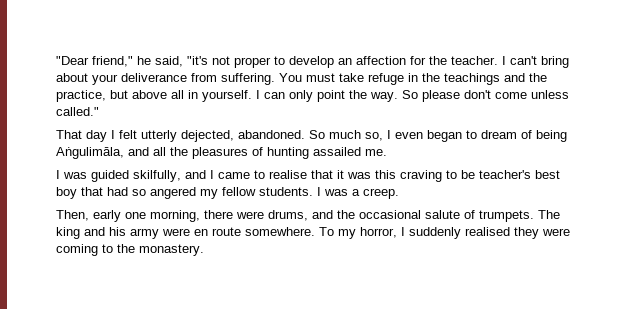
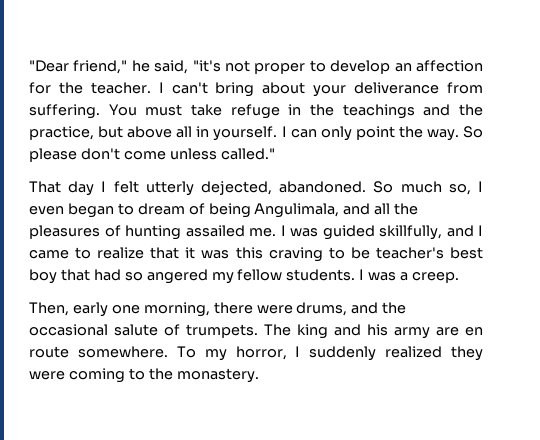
[56,147,124,159] Aṅgulimāla, -> [254,203,340,218] Angulimala,
(387, 152) // -> (276, 232) none
[133,170,181,182] skilfully, -> [379,225,442,240] skillfully,
[269,170,307,179] realise -> [97,247,145,259] realize
[162,228,190,236] were -> [436,327,459,336] are
[465,227,510,236] realised -> [385,346,443,358] realized

